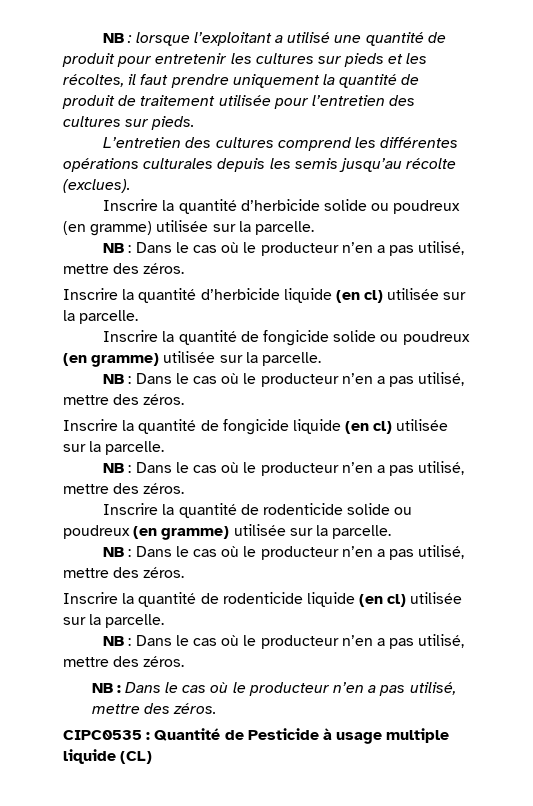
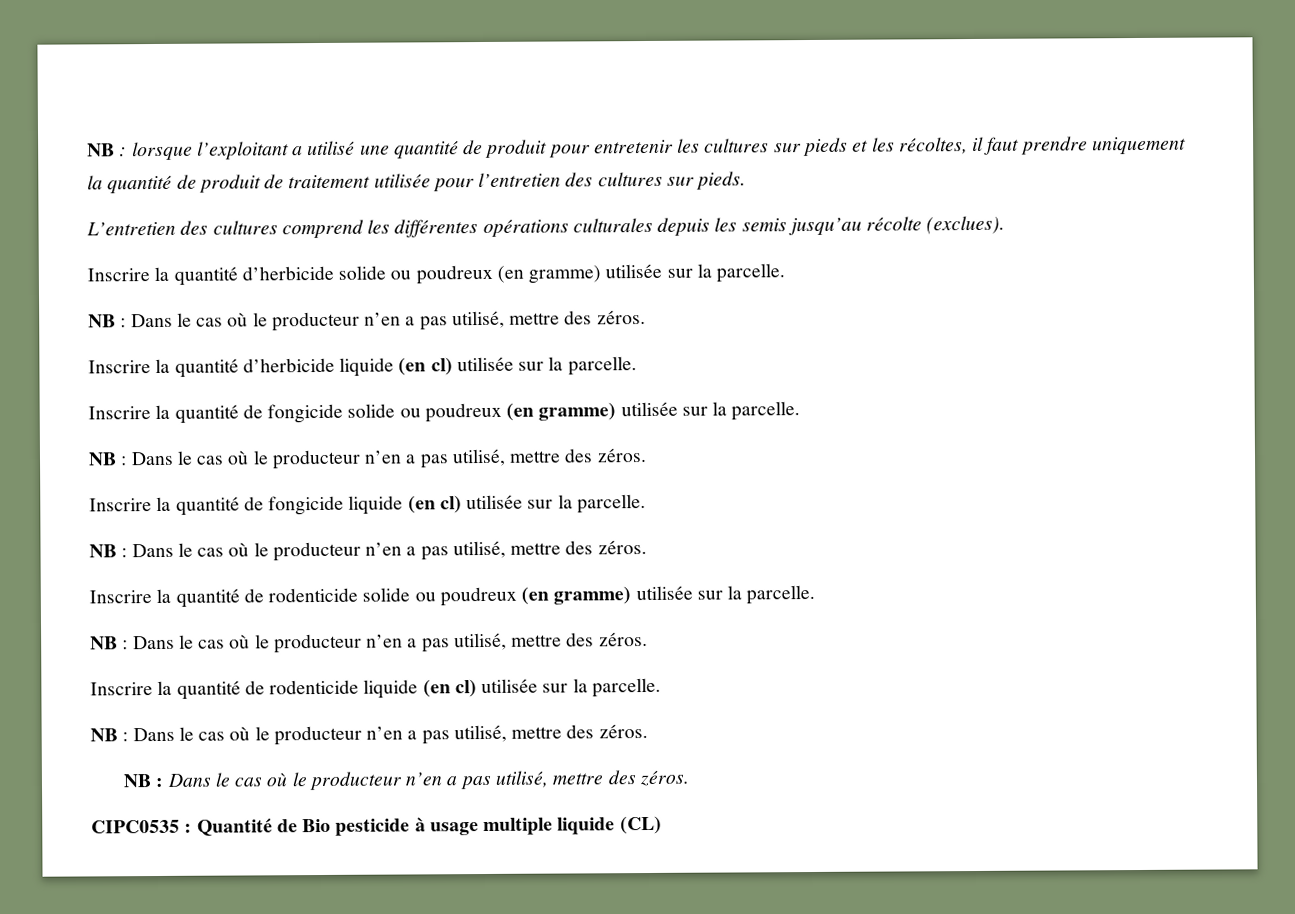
[247,728,319,740] Pesticide -> [302,818,411,836] Bio pesticide

